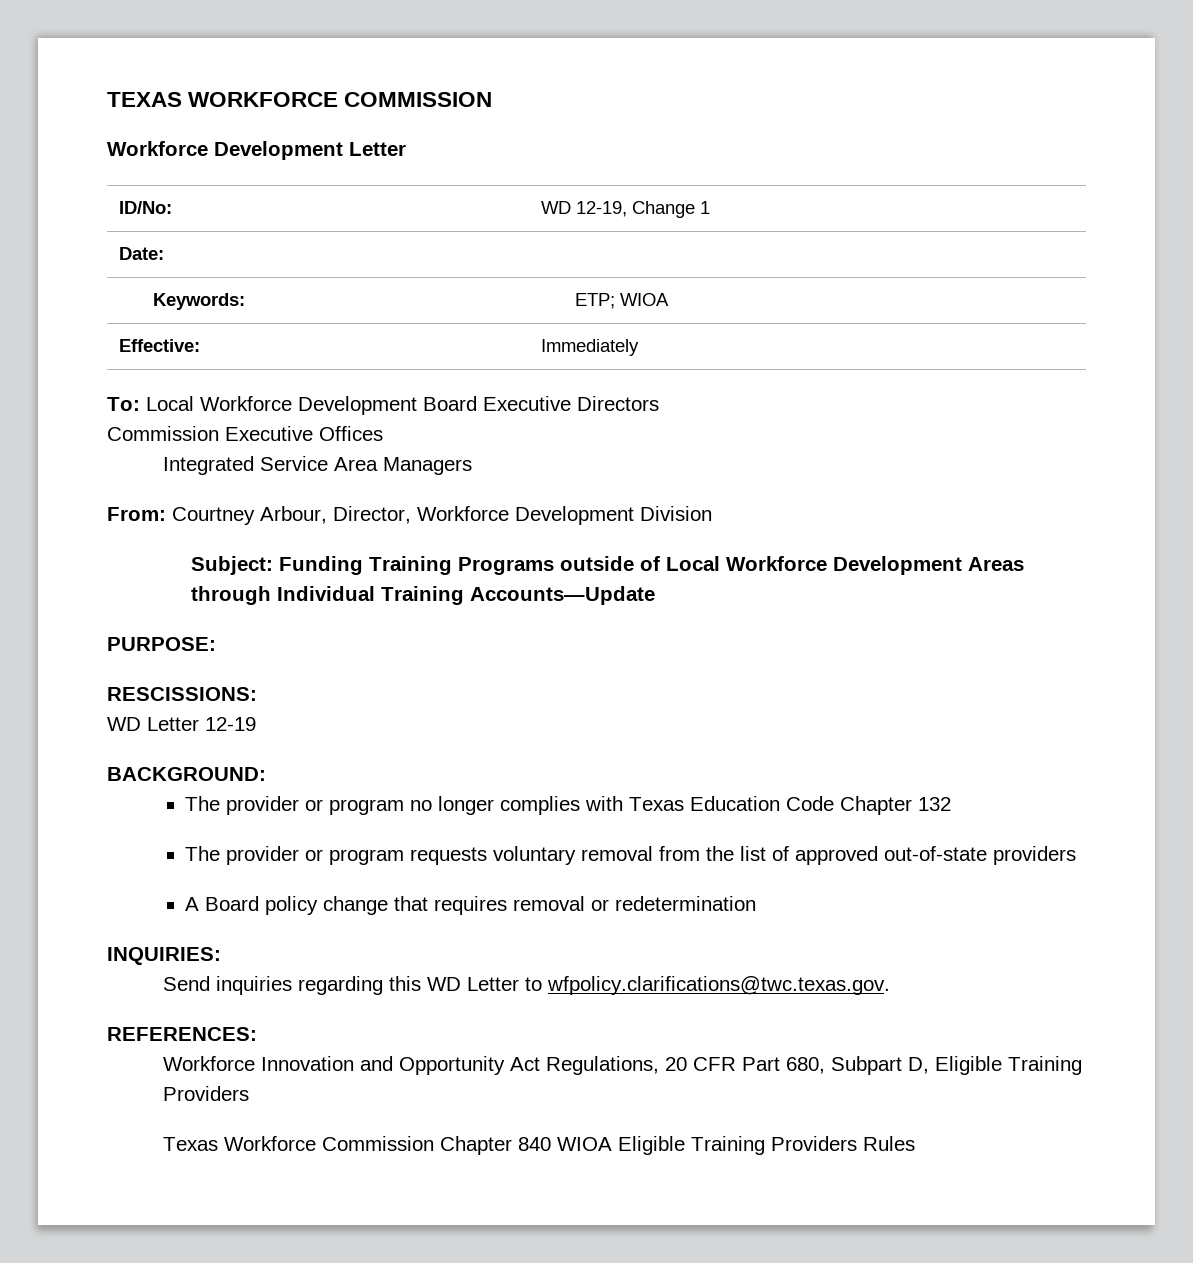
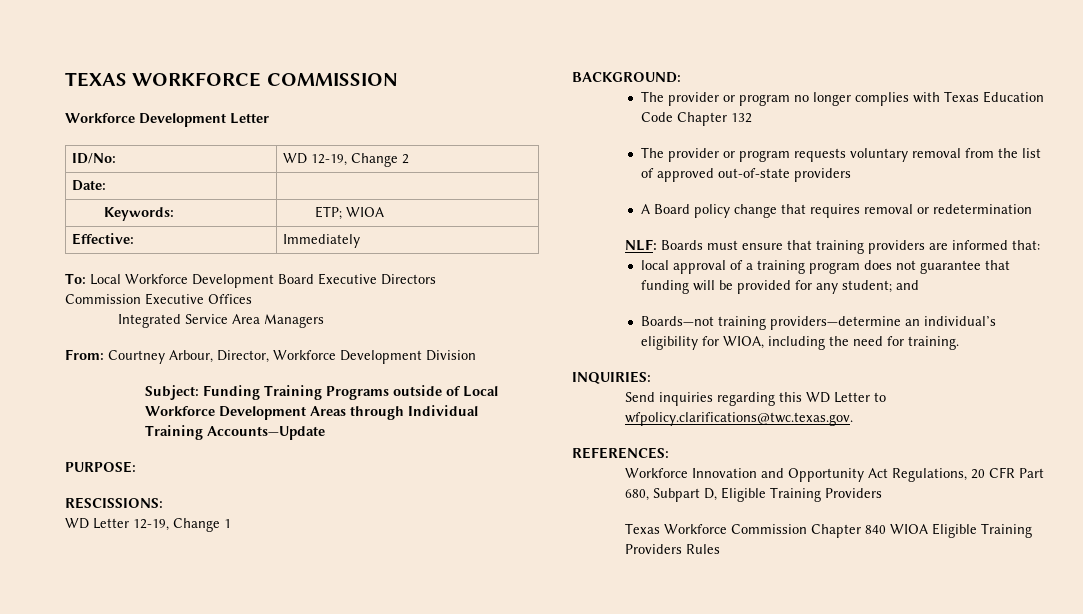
[700,201,711,214] 1 -> [401,154,409,164] 2
[205,717,256,731] 12-19 -> [133,518,231,532] 12-19, Change 1
(757, 903) none -> [625,239,1041,254] [641,260,1011,274] [641,280,920,294] [641,316,997,330] [641,336,960,350] // NLF: Boards must ensure that training providers are informed that: // local approval of a training program does not guarantee that funding will be provided for any student; and // Boards—not training providers—determine an individual’s eligibility for WIOA, including the need for training.

